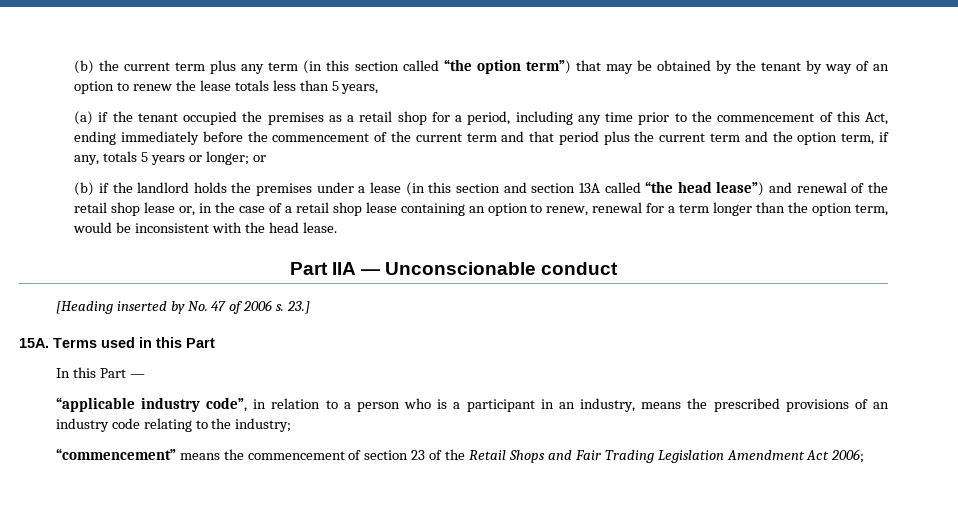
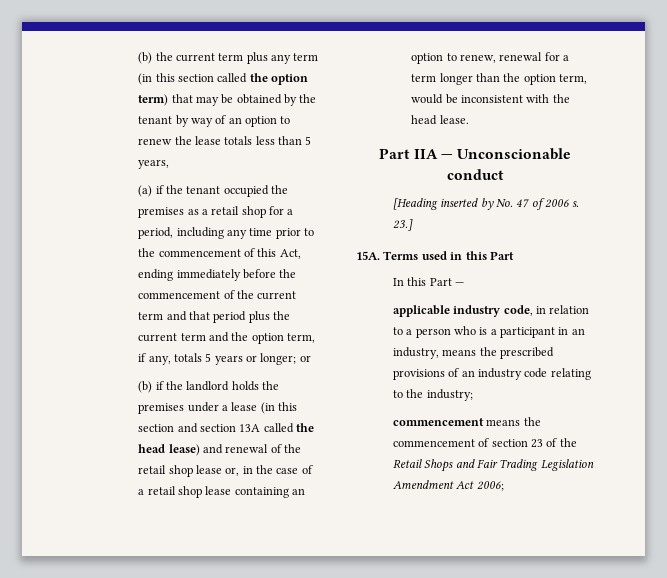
[443,59,571,74] “the option term”) -> [249,73,309,85] [138,94,169,106] the option term)
[645,181,765,196] “the head lease”) -> [296,423,315,432] [138,444,200,456] the head lease)
[55,397,248,412] “applicable industry code”, -> [392,305,533,317] applicable industry code,
[55,448,176,460] “commencement” -> [392,418,484,426] commencement

